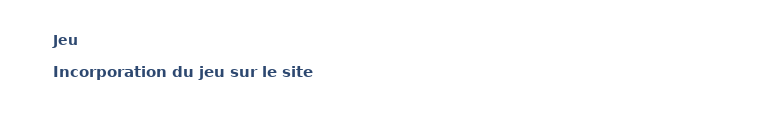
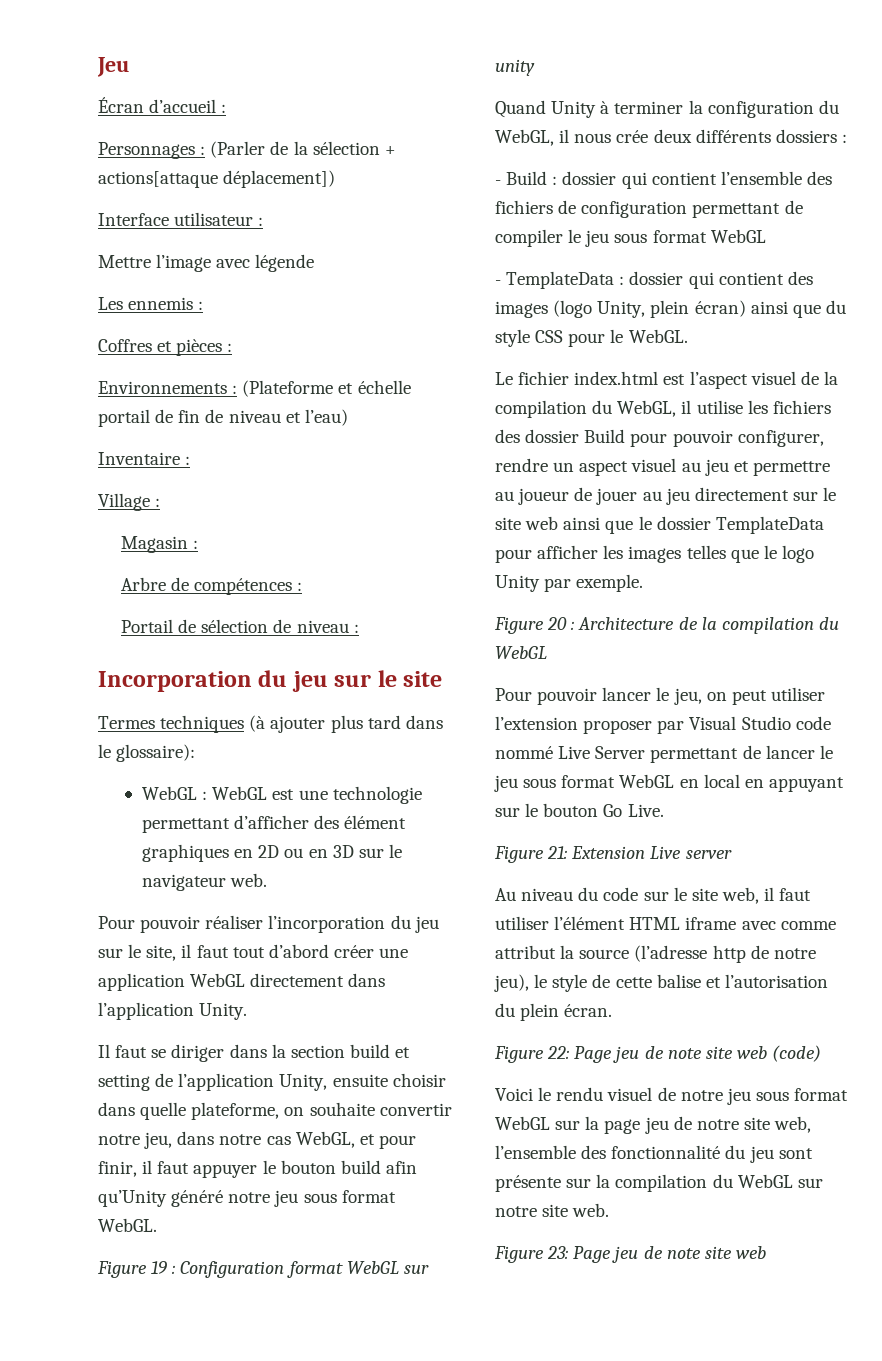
(78, 41) none -> [98,97,227,113] [98,141,396,159] [98,170,336,188] [98,212,264,226] [98,254,315,272] [98,297,204,310] [98,339,233,356] [98,380,411,397] [98,409,348,427] [98,452,191,465] [98,493,161,511] [121,536,199,553] [121,577,303,595] [121,619,359,633] // Écran d’accueil : // Personnages : (Parler de la sélection + actions[attaque déplacement]) // Interface utilisateur : // Mettre l’image avec légende // Les ennemis : // Coffres et pièces : // Environnements : (Plateforme et échelle portail de fin de niveau et l’eau) // Inventaire : // Village : // Magasin : // Arbre de compétences : // Portail de sélection de niveau :
(313, 71) none -> [98,715,443,733] [98,744,196,762] [141,786,422,804] [141,815,407,833] [141,844,402,862] [141,873,268,891] [98,915,439,933] [98,944,409,961] [98,973,386,991] [98,1002,248,1020] [98,1044,411,1062] [98,1073,446,1091] [98,1102,452,1120] [98,1131,416,1149] [98,1160,417,1178] [98,1190,396,1207] [98,1218,157,1232] [97,1261,429,1278] [495,59,535,76] [495,100,839,118] [495,129,847,146] [495,171,832,189] [495,200,803,218] [495,229,766,247] [495,271,813,289] [495,300,846,318] [495,329,688,347] [495,371,838,389] [495,400,831,418] [495,429,824,447] [495,458,830,476] [495,487,837,505] [495,516,824,534] [495,545,814,563] [495,574,644,592] [494,617,839,634] [495,646,547,659] [495,687,825,705] [495,716,831,734] [495,745,833,763] [494,774,844,792] [495,803,664,817] [494,846,732,863] [495,887,812,904] [495,916,836,930] [495,945,816,963] [494,974,828,992] [495,1003,613,1021] [494,1045,822,1063] [495,1087,849,1105] [495,1116,812,1134] [495,1145,813,1163] [495,1174,823,1192] [495,1203,610,1217] [494,1246,766,1263] // Termes techniques (à ajouter plus tard dans le glossaire): // WebGL : WebGL est une technologie permettant d’afficher des élément graphiques en 2D ou en 3D sur le navigateur web. // Pour pouvoir réaliser l’incorporation du jeu sur le site, il faut tout d’abord créer une application WebGL directement dans l’application Unity. // Il faut se diriger dans la section build et setting de l’application Unity, ensuite choisir dans quelle plateforme, on souhaite convertir notre jeu, dans notre cas WebGL, et pour finir, il faut appuyer le bouton build afin qu’Unity généré notre jeu sous format WebGL. // Figure 19 : Configuration format WebGL sur unity // Quand Unity à terminer la configuration du WebGL, il nous crée deux différents dossiers : // - Build : dossier qui contient l’ensemble des fichiers de configuration permettant de compiler le jeu sous format WebGL // - TemplateData : dossier qui contient des images (logo Unity, plein écran) ainsi que du style CSS pour le WebGL. // Le fichier index.html est l’aspect visuel de la compilation du WebGL, il utilise les fichiers des dossier Build pour pouvoir configurer, rendre un aspect visuel au jeu et permettre au joueur de jouer au jeu directement sur le site web ainsi que le dossier TemplateData pour afficher les images telles que le logo Unity par exemple. // Figure 20 : Architecture de la compilation du WebGL // Pour pouvoir lancer le jeu, on peut utiliser l’extension proposer par Visual Studio code nommé Live Server permettant de lancer le jeu sous format WebGL en local en appuyant sur le bouton Go Live. // Figure 21: Extension Live server // Au niveau du code sur le site web, il faut utiliser l’élément HTML iframe avec comme attribut la source (l’adresse http de notre jeu), le style de cette balise et l’autorisation du plein écran. // Figure 22: Page jeu de note site web (code) // Voici le rendu visuel de notre jeu sous format WebGL sur la page jeu de notre site web, l’ensemble des fonctionnalité du jeu sont présente sur la compilation du WebGL sur notre site web. // Figure 23: Page jeu de note site web

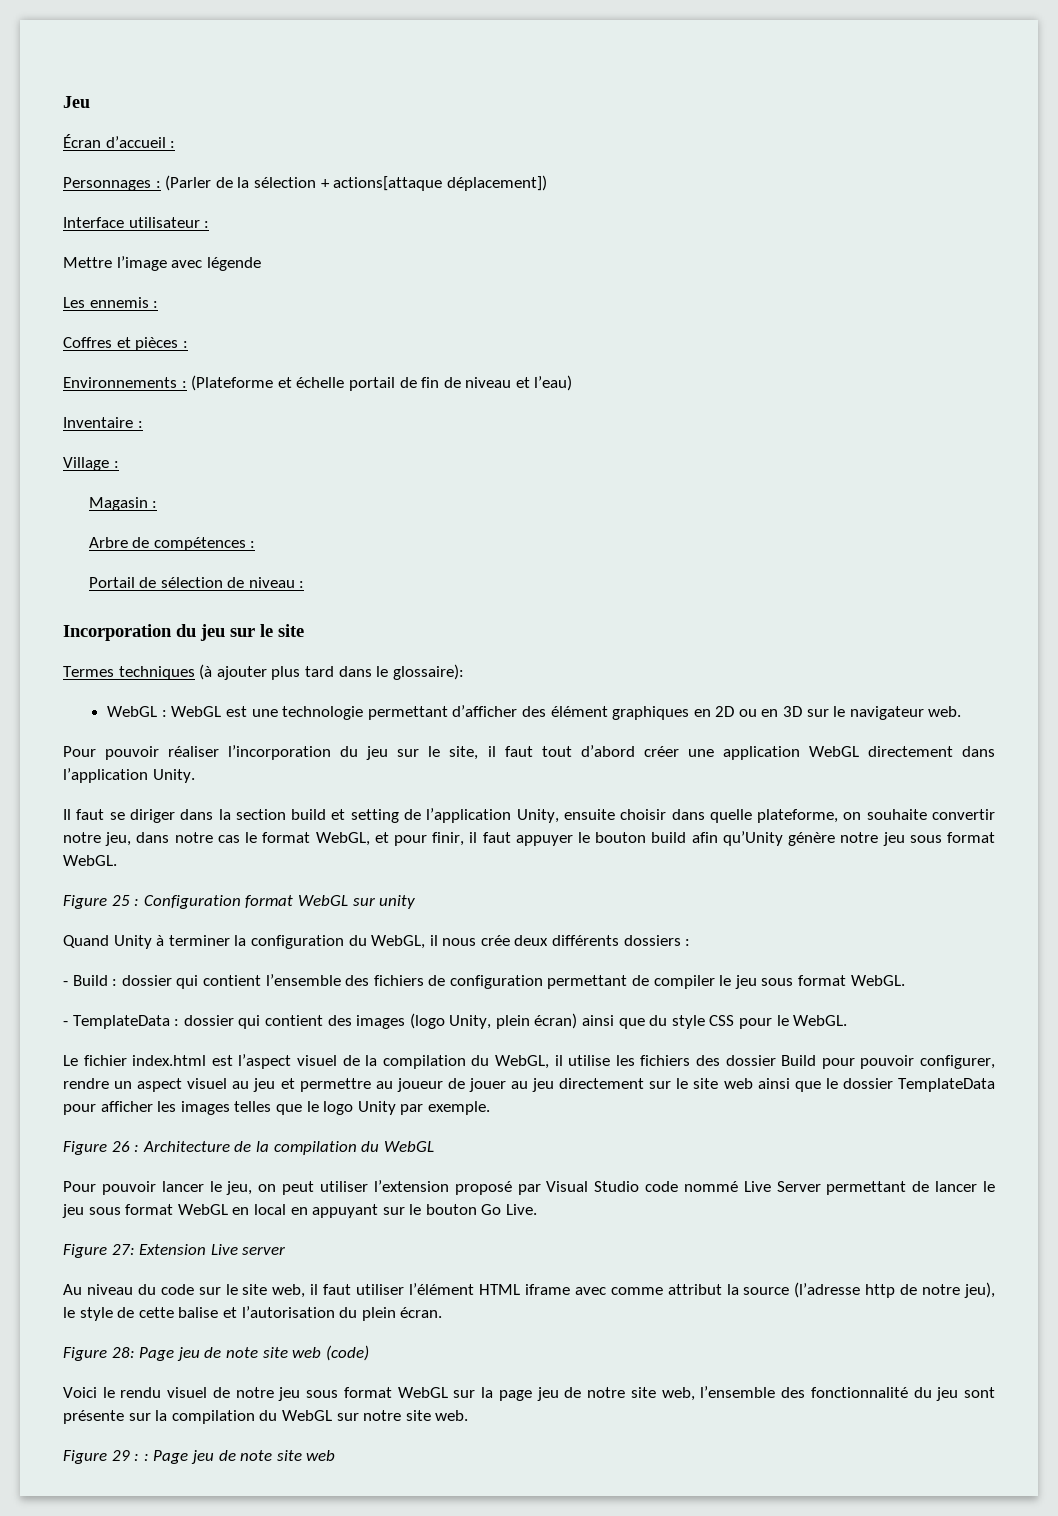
(291, 1140) none -> [245,832,311,843] le format
[171,1190,224,1207] généré -> [788,832,836,846] génère
[151,1261,168,1274] 19 -> [111,895,130,906] 25
[710,229,766,243] WebGL -> [850,975,905,986] WebGL.
[547,617,568,630] 20 -> [111,1141,130,1152] 26
[583,720,653,734] proposer -> [454,1181,512,1195] proposé
[547,846,568,859] 21: -> [111,1244,135,1255] 27:
[547,1046,570,1059] 22: -> [111,1347,135,1358] 28:
[547,1246,569,1259] 23: -> [111,1450,149,1461] 29 : :

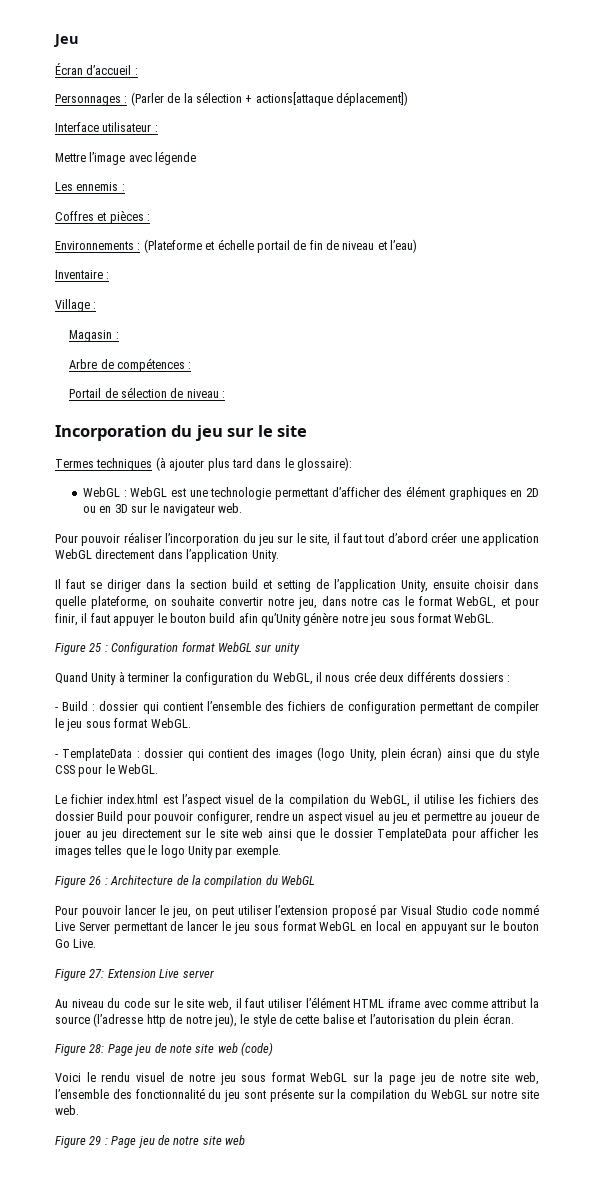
[143,1450,273,1464] : Page jeu de note -> [111,1135,200,1148] Page jeu de notre

